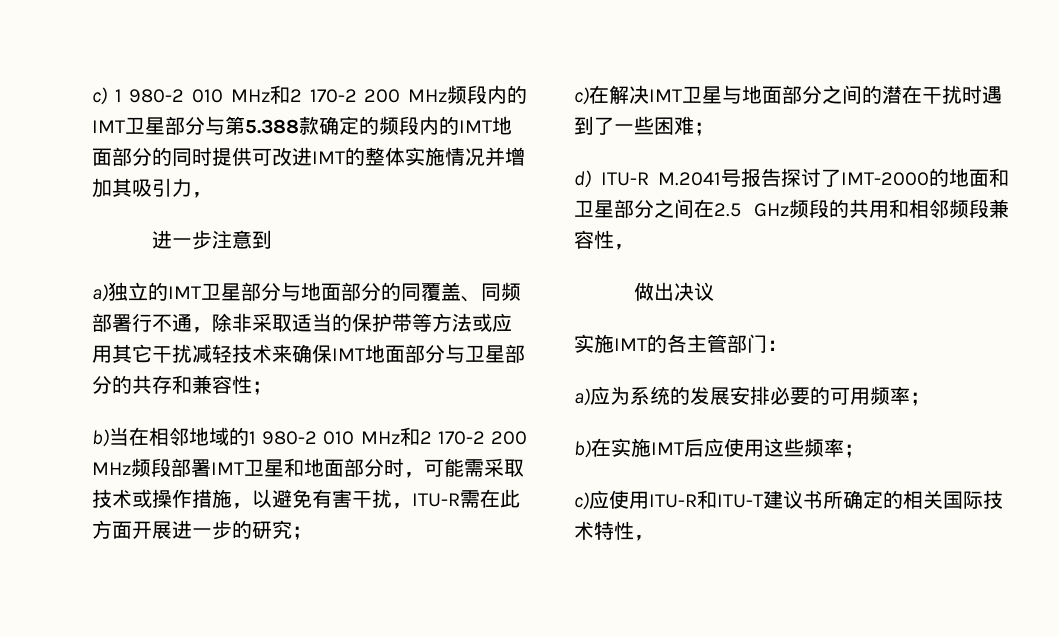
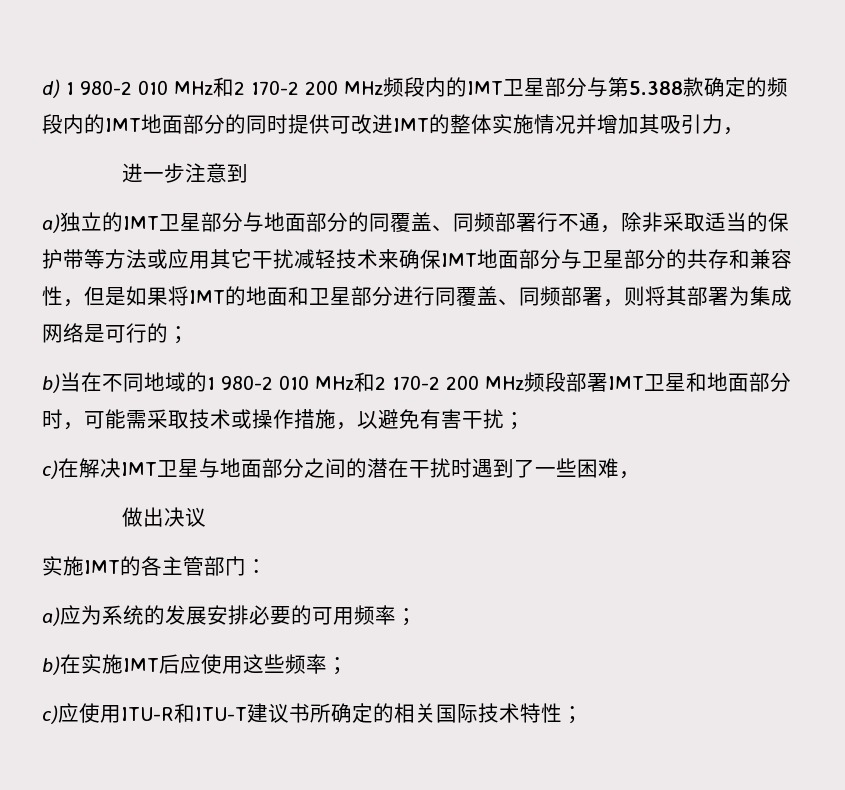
[92,87,107,105] c) -> [42,79,60,98] d)
(252, 384) none -> [63,286,792,307] [42,323,168,343] ，但是如果将IMT的地面和卫星部分进行同覆盖、同频部署，则将其部署为集成网络是可行的
[149,427,189,446] 相邻 -> [102,373,144,392] 不同
[392,489,520,509] [92,520,292,540] ，ITU-R需在此方面开展进一步的研究 -> (504, 419) none
[694,122,714,136] [574,168,1009,188] [574,199,1009,218] [574,230,614,249] ； // d) ITU-R M.2041号报告探讨了IMT-2000的地面和卫星部分之间在2.5 GHz频段的共用和相邻频段兼容性 -> (619, 468) none
[634,535,654,541] ， -> [561,706,583,724] ；

